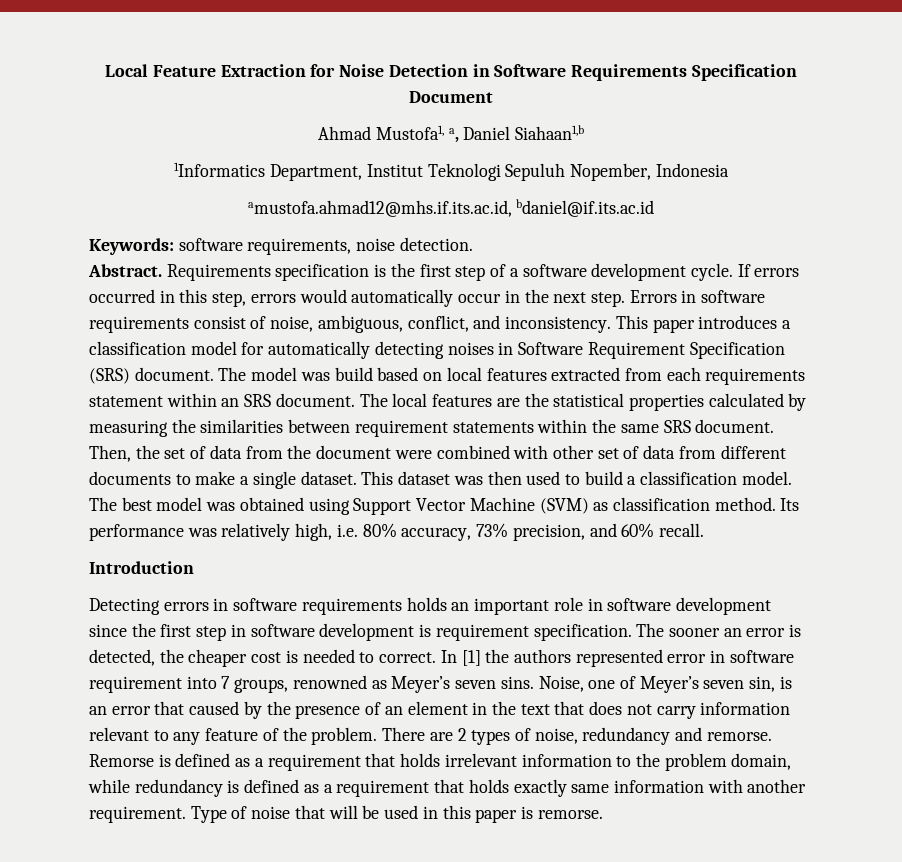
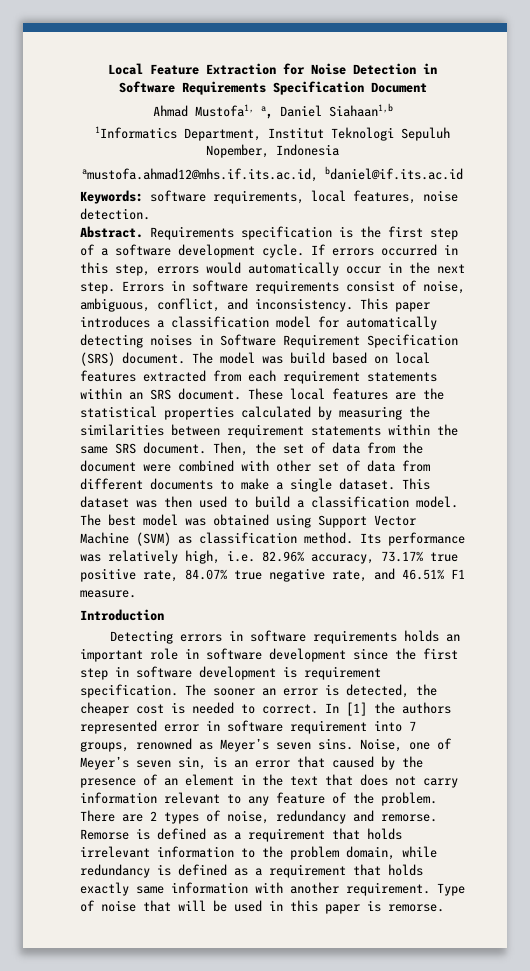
(352, 246) none -> [311,190,416,204] local features,
[705,368,806,385] [89,396,163,407] requirements statement -> [283,370,437,384] requirement statements
[359,393,388,407] The -> [248,388,283,400] These
[362,523,704,541] 80% accuracy, 73% precision, and 60% recall. -> [262,551,458,564] [80,568,465,582] [80,590,136,598] 82.96% accuracy, 73.17% true positive rate, 84.07% true negative rate, and 46.51% F1 measure.

